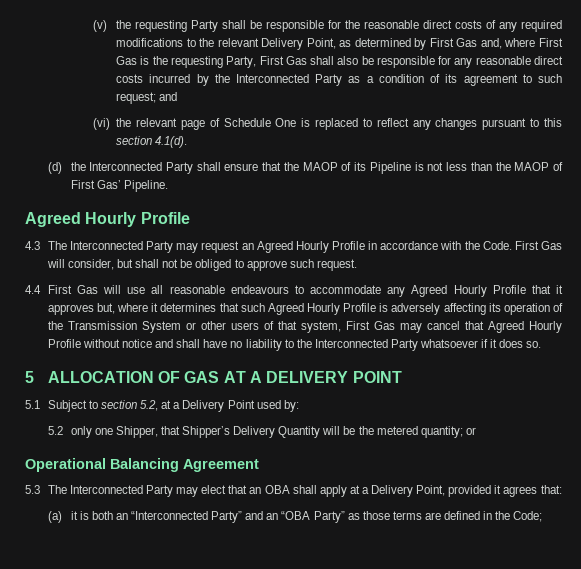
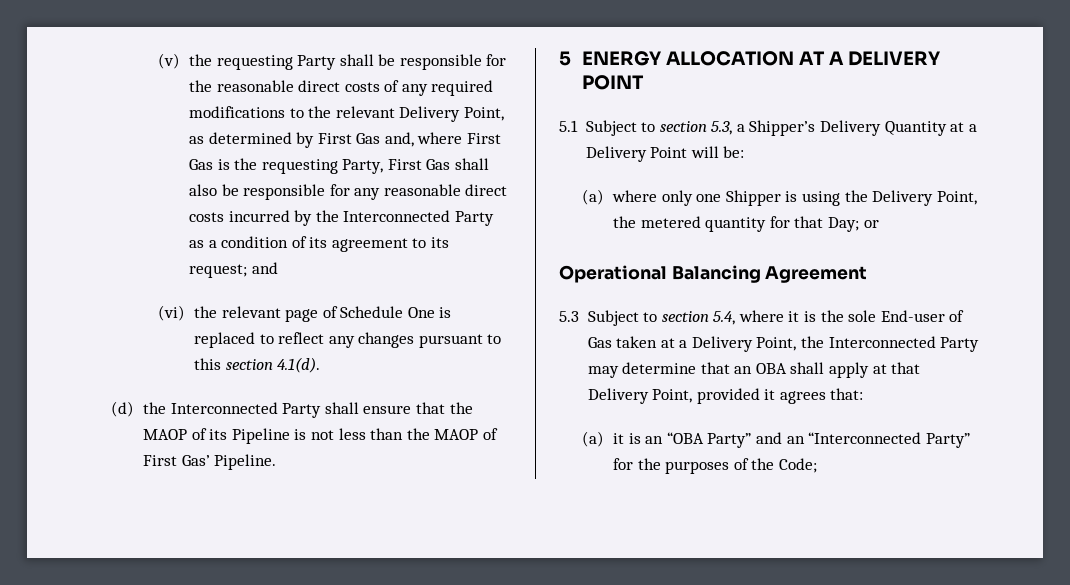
[538,74,563,83] such -> [431,237,450,248] its
[25,212,190,227] [25,241,562,253] [46,259,357,271] [25,285,564,297] [47,303,563,315] [47,321,562,333] [47,339,542,351] [25,371,220,383] Agreed Hourly Profile // 4.3 The Interconnected Party may request an Agreed Hourly Profile in accordance with the Code. First Gas will consider, but shall not be obliged to approve such request. // 4.4 First Gas will use all reasonable endeavours to accommodate any Agreed Hourly Profile that it approves but, where it determines that such Agreed Hourly Profile is adversely affecting its operation of the Transmission System or other users of that system, First Gas may cancel that Agreed Hourly Profile without notice and shall have no liability to the Interconnected Party whatsoever if it does so. // 5 ALLOCATION OF GAS -> [559,51,795,66] 5 ENERGY ALLOCATION
[140,400,299,412] [47,426,463,438] 5.2, at a Delivery Point used by: // 5.2 only one Shipper, that Shipper’s Delivery Quantity will be the metered quantity; -> [711,120,977,136] [585,146,745,162] [582,189,977,206] [612,216,859,232] 5.3, a Shipper’s Delivery Quantity at a Delivery Point will be: // (a) where only one Shipper is using the Delivery Point, the metered quantity for that Day;
[47,485,227,497] The Interconnected Party may elect -> [587,310,965,326] [587,336,980,352] [587,362,697,378] Subject to section 5.4, where it is the sole End-user of Gas taken at a Delivery Point, the Interconnected Party may determine
[361,487,369,494] a -> [891,362,921,374] that
[91,511,493,523] both an “Interconnected Party” and an “OBA Party” as those terms are defined in -> [645,432,970,448] [612,458,749,474] an “OBA Party” and an “Interconnected Party” for the purposes of

